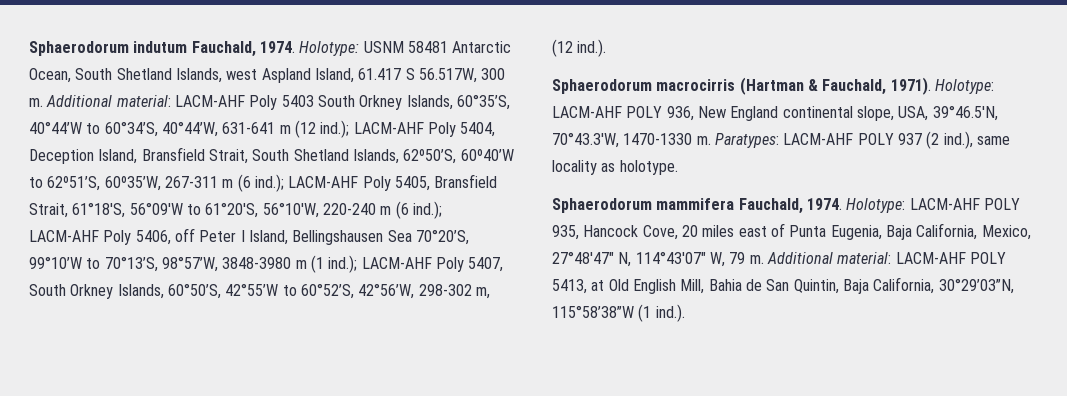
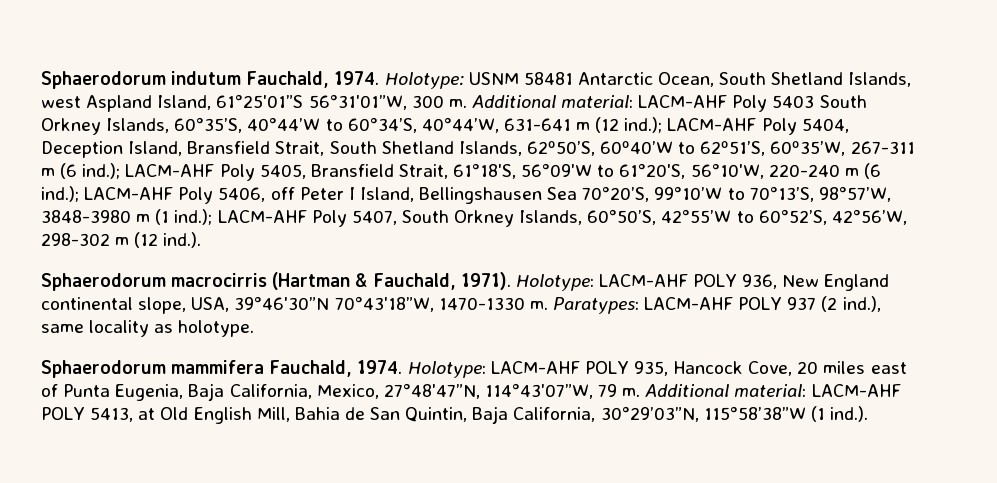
[358,68,477,83] 61.417 S 56.517W, -> [216,94,407,110] 61°25'01”S 56°31'01”W,
[475,287,490,299] m, -> [115,237,130,246] m
[932,105,998,121] [552,132,619,148] 39°46.5'N, 70°43.3'W, -> [234,296,434,312] 39°46'30”N 70°43'18”W,
[552,251,725,267] 27°48'47" N, 114°43'07" W, -> [383,383,593,399] 27°48'47”N, 114°43'07”W,

